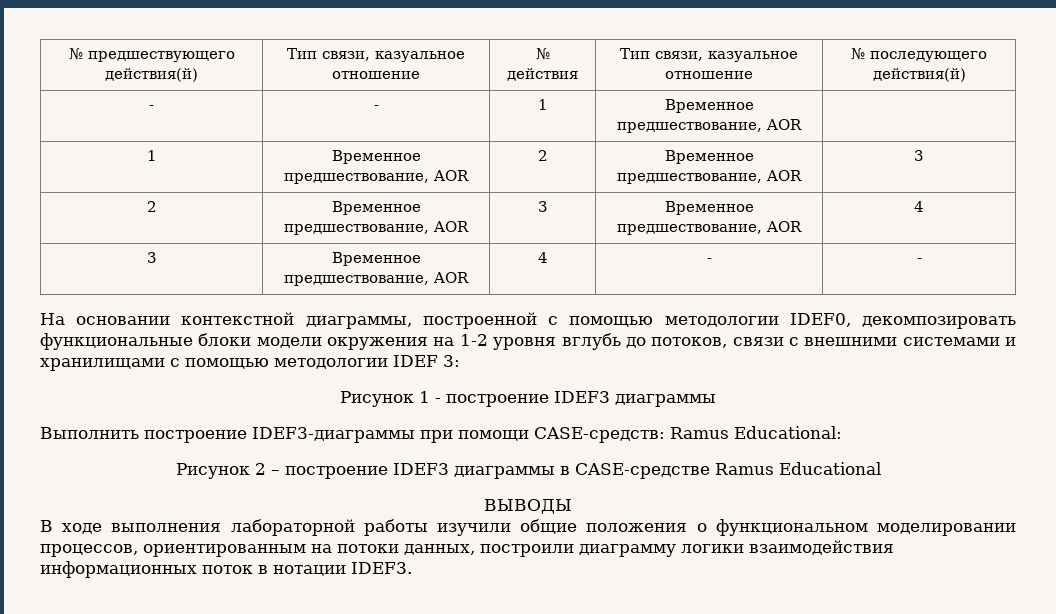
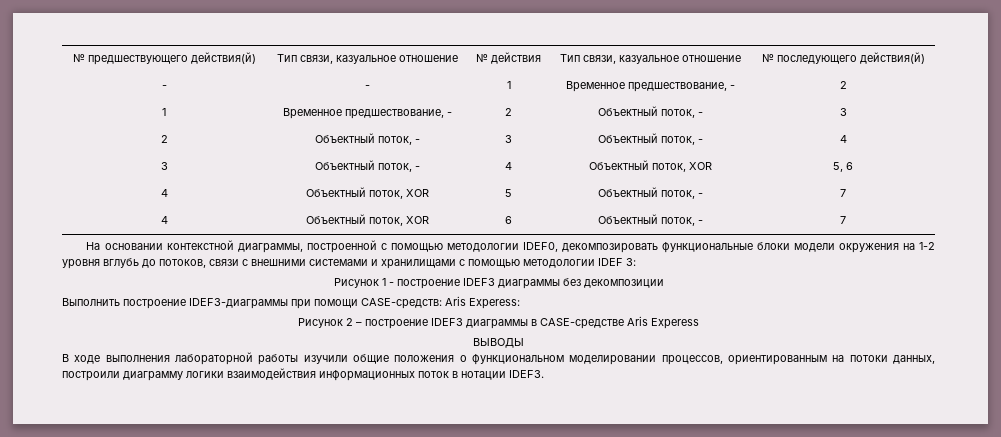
[766,119,802,130] [146,150,157,161] [331,150,421,164] [284,170,469,184] [537,150,548,161] [664,150,754,164] [617,170,802,184] AOR | // 1 | Временное предшествование, AOR | 2 | Временное предшествование, AOR -> [729,85,735,89] [839,81,847,89] [162,108,166,116] [282,108,452,119] [505,108,512,116] [597,106,703,118] - | 2 // 1 | Временное предшествование, - | 2 | Объектный поток, -
[331,201,421,215] [284,221,469,235] [537,201,548,212] [664,201,754,215] [617,221,802,235] [914,201,924,212] [146,252,157,263] [331,252,421,266] [284,272,469,286] [537,252,548,263] [706,258,712,263] [916,258,922,263] Временное предшествование, AOR | 3 | Временное предшествование, AOR | 4 // 3 | Временное предшествование, AOR | 4 | - | - -> [314,133,420,145] [505,135,512,143] [597,133,703,145] [839,135,847,143] [160,162,168,170] [314,160,420,172] [505,162,512,170] [588,160,712,172] [833,162,853,172] [160,189,168,197] [305,187,429,199] [505,189,512,197] [597,187,703,199] [840,189,846,197] [160,216,168,224] [305,214,429,226] [505,216,512,224] [597,214,703,226] [840,216,846,224] Объектный поток, - | 3 | Объектный поток, - | 4 // 3 | Объектный поток, - | 4 | Объектный поток, XOR | 5, 6 // 4 | Объектный поток, XOR | 5 | Объектный поток, - | 7 // 4 | Объектный поток, XOR | 6 | Объектный поток, - | 7
(716, 400) none -> [562,278,664,288] без декомпозиции
[670,426,842,439] Ramus Educational: -> [445,296,520,309] Aris Experess:
[714,462,881,475] Ramus Educational -> [627,316,699,329] Aris Experess

